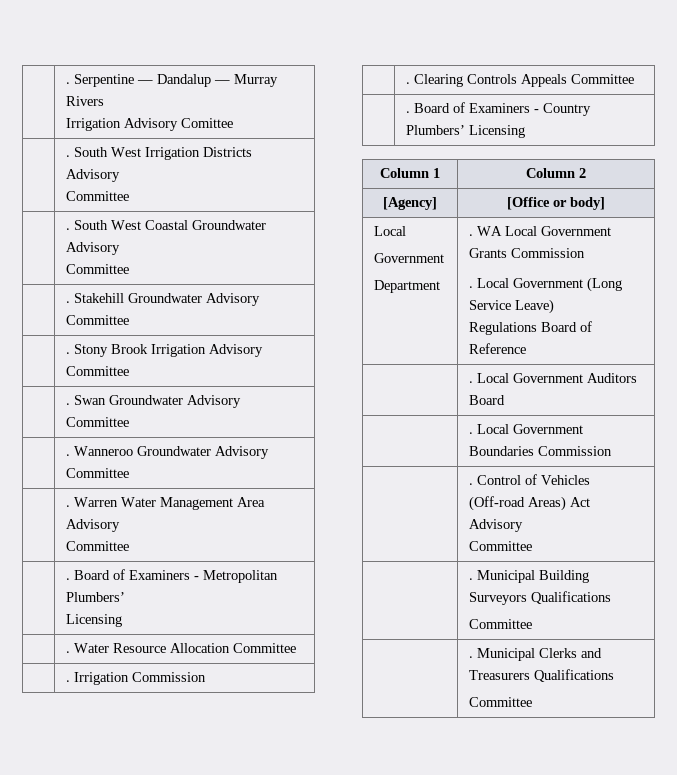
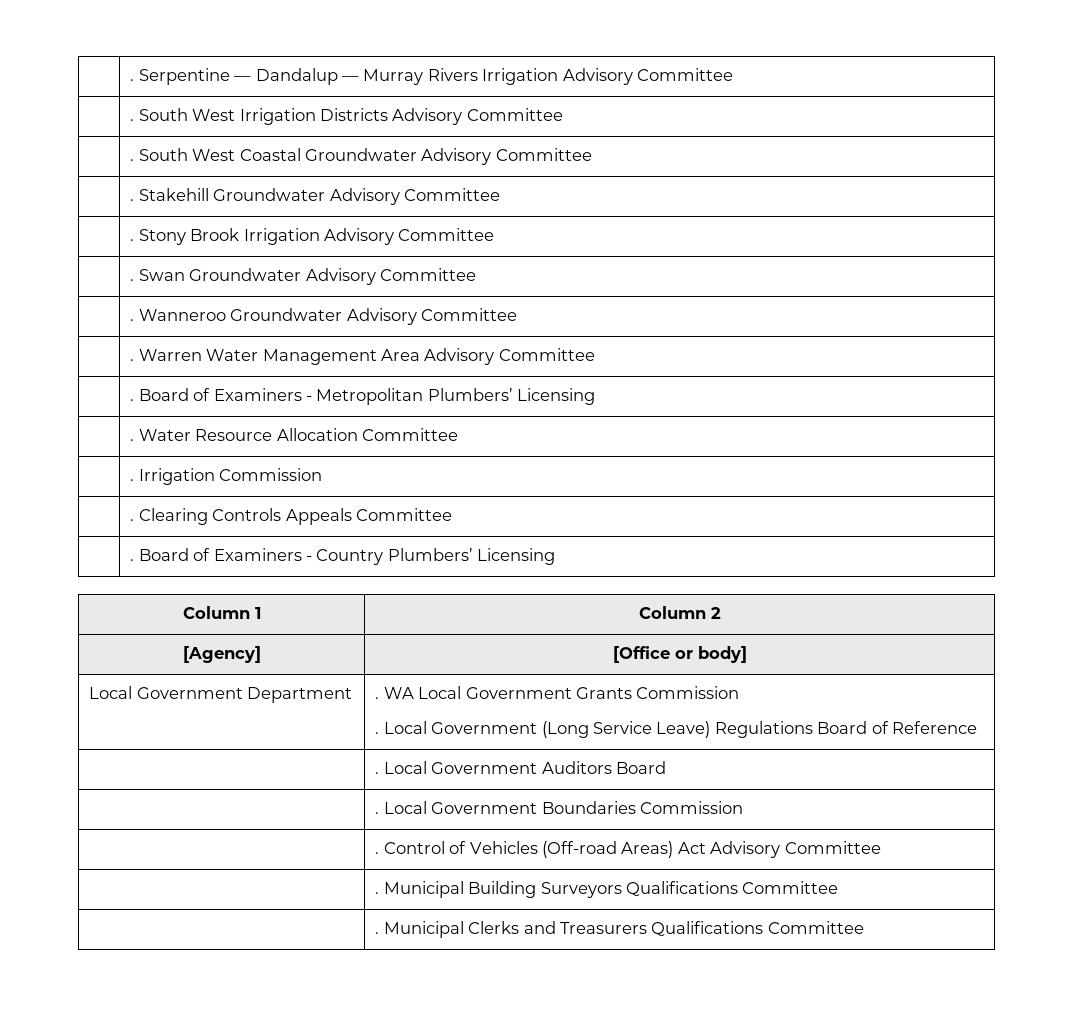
[66,118,234,131] // Irrigation Advisory Comittee -> [482,68,734,85] Irrigation Advisory Committee
(121, 175) // -> (463, 116) none
(121, 248) // -> (492, 156) none
(121, 525) // -> (495, 356) none
(126, 597) // -> (513, 394) none
[374,253,445,263] // Government // -> [136,687,243,699] Government
(555, 306) // -> (711, 729) none
(524, 525) // -> (781, 849) none
(612, 597) // -> (739, 888) none
(615, 675) // -> (764, 928) none

